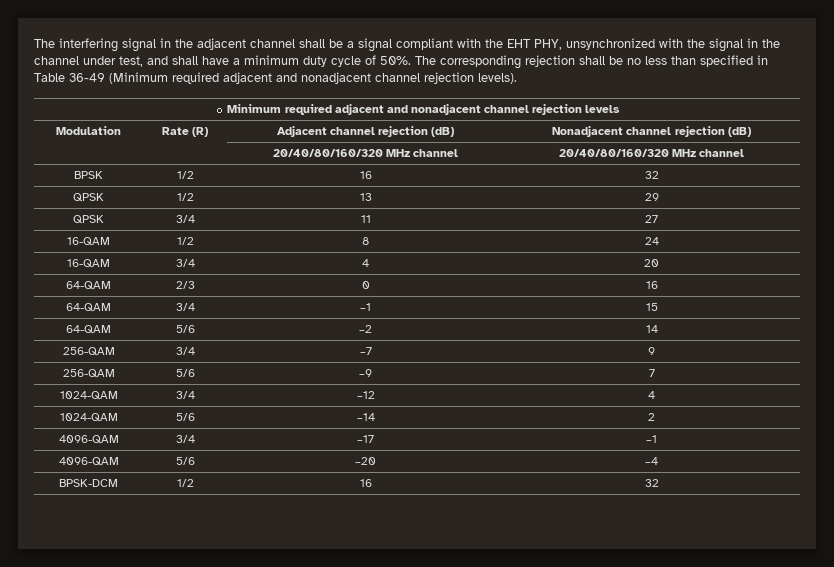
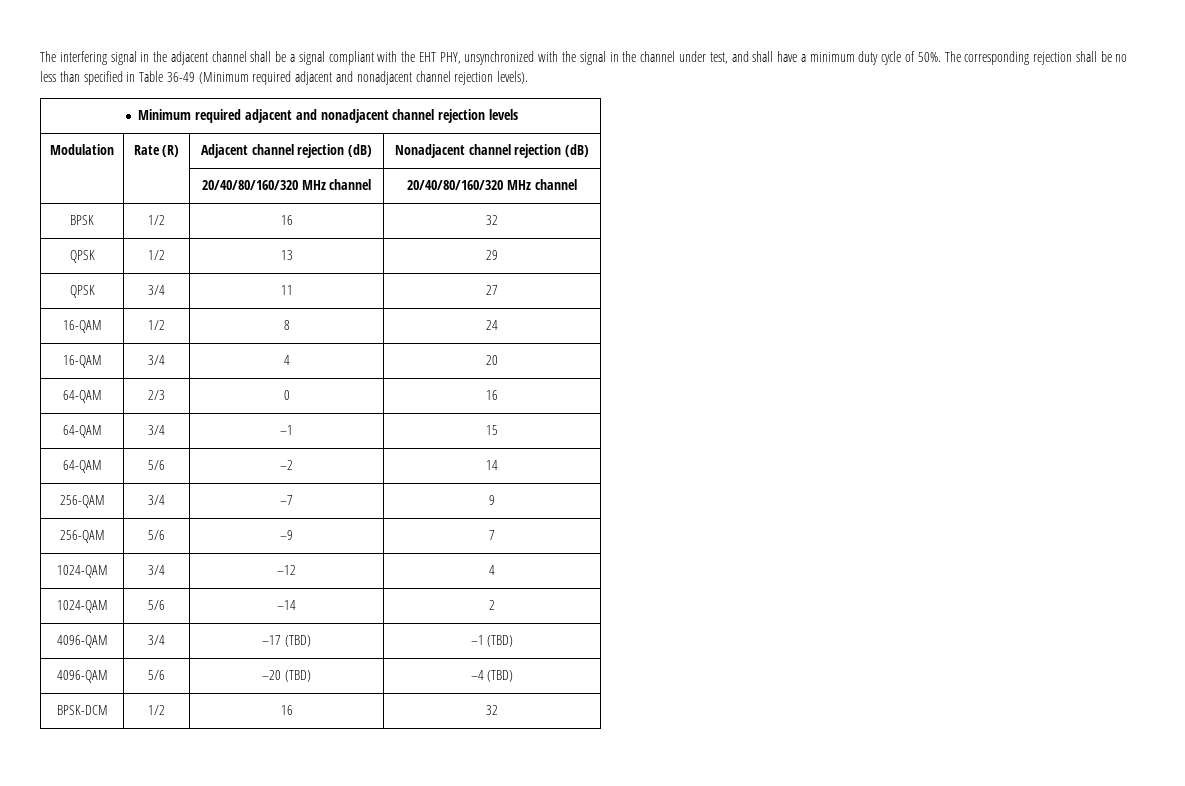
[646,435,657,443] | –1 -> [284,635,311,647] [470,635,514,647] (TBD) | –1 (TBD)
(376, 461) none -> [284,670,311,682] (TBD)
(658, 461) none -> [487,670,514,682] (TBD)

